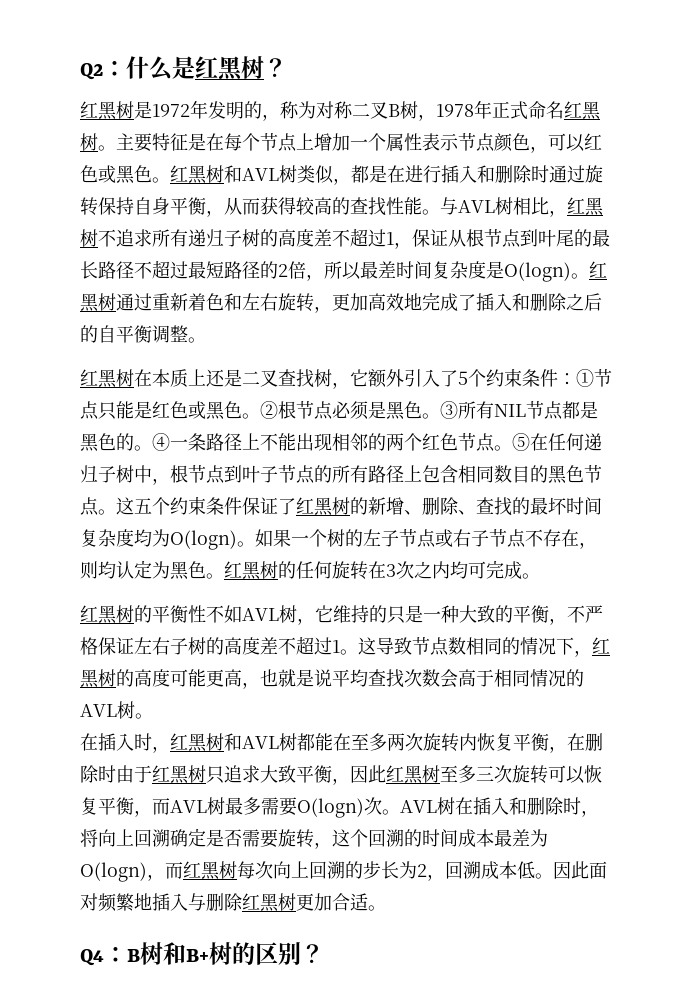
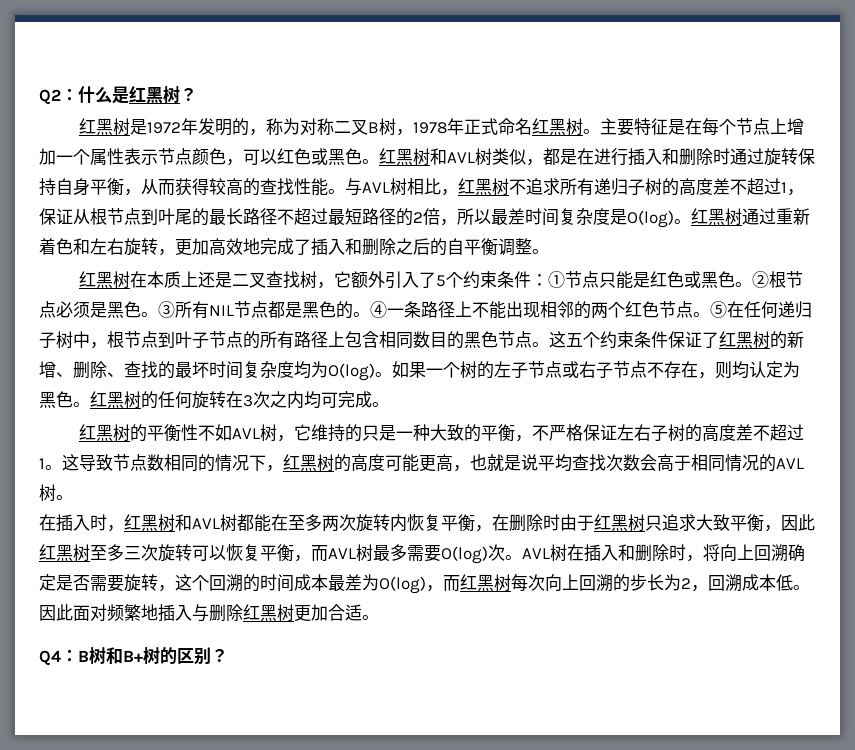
[504,262,571,282] O(logn) -> [627,210,674,228] O(log)
[170,530,237,550] O(logn) -> [328,363,375,381] O(log)
[297,798,364,818] O(logn) -> [441,546,488,564] O(log)
[80,862,147,882] O(logn) -> [379,576,426,594] O(log)

